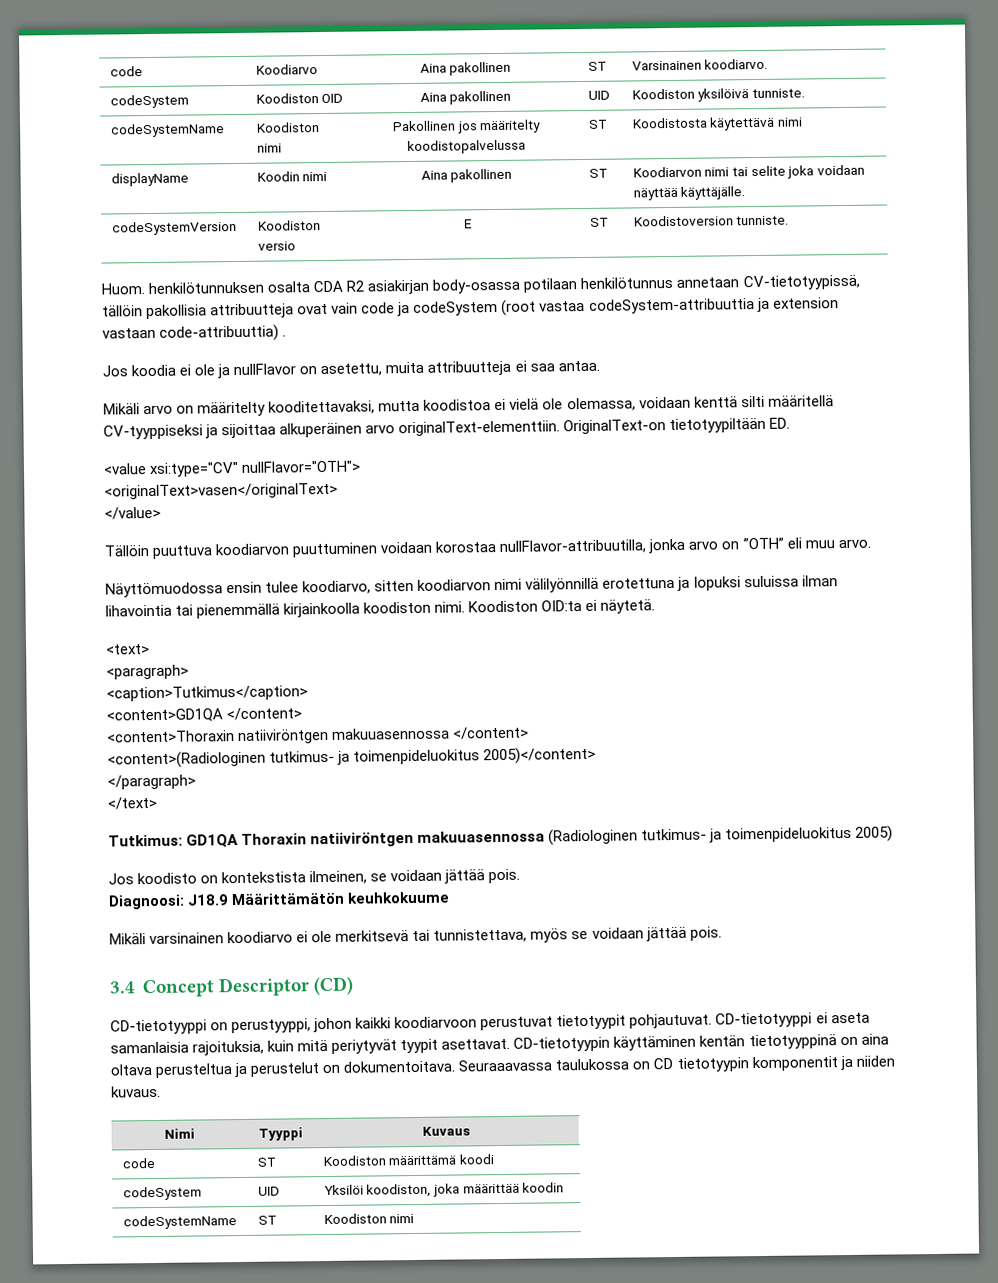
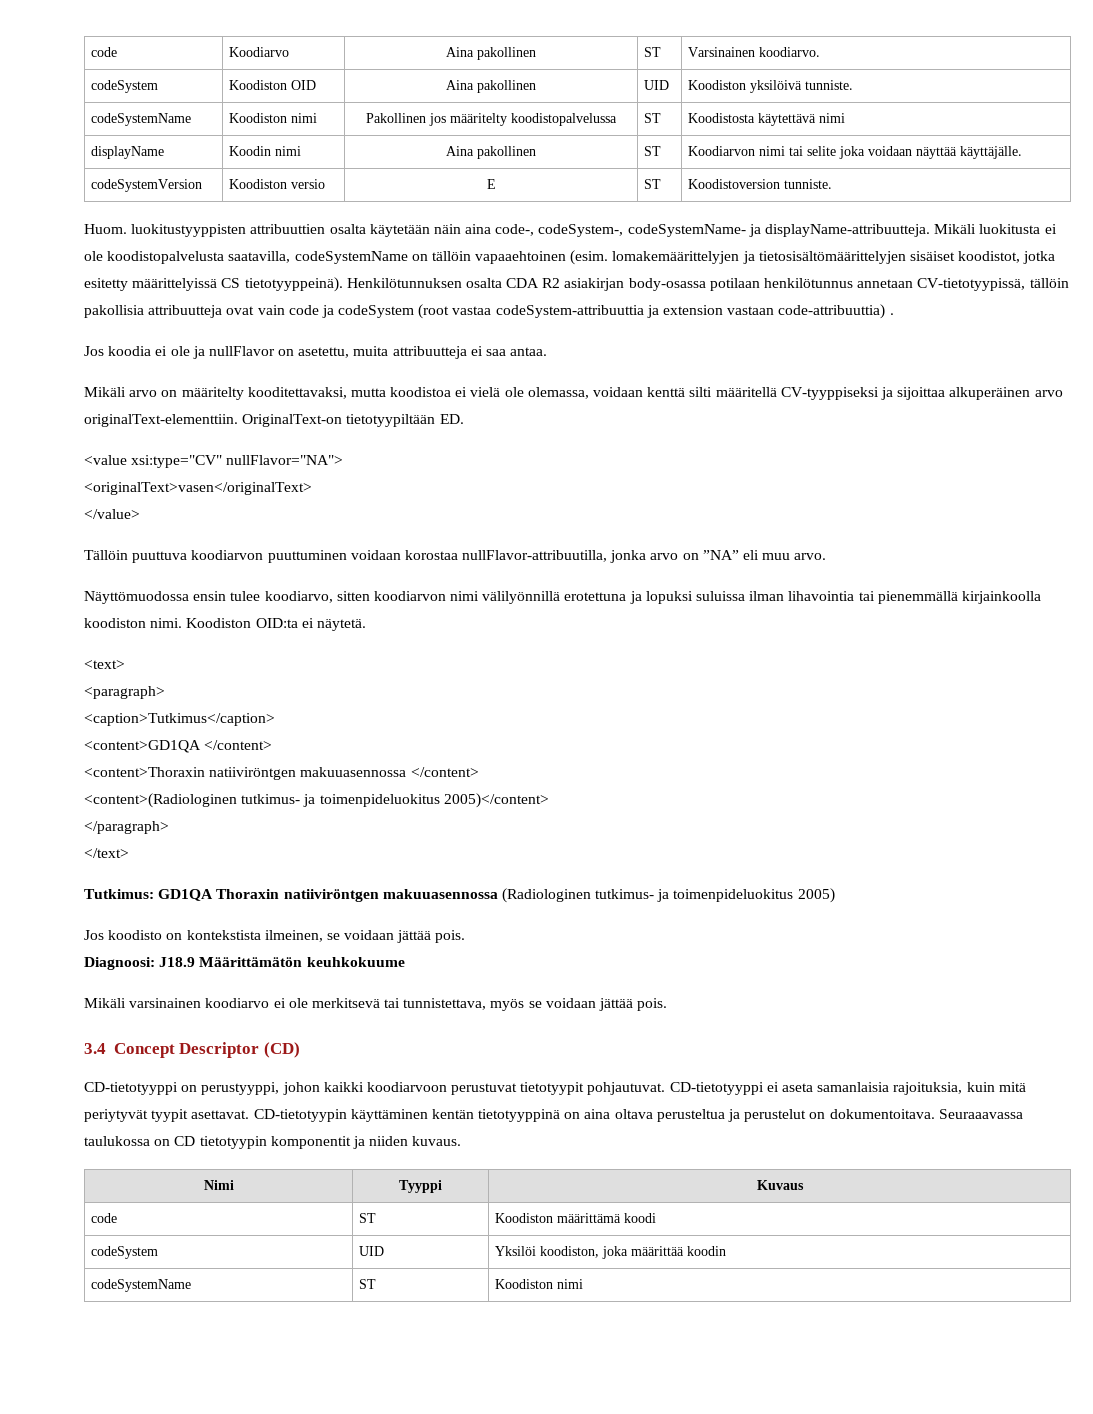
[148,281,265,295] henkilötunnuksen -> [131,224,1057,237] [84,250,1056,265] [84,277,462,292] luokitustyyppisten attribuuttien osalta käytetään näin aina code-, codeSystem-, codeSystemName- ja displayName-attribuutteja. Mikäli luokitusta ei ole koodistopalvelusta saatavilla, codeSystemName on tällöin vapaaehtoinen (esim. lomakemäärittelyjen ja tietosisältömäärittelyjen sisäiset koodistot, jotka esitetty määrittelyissä CS tietotyyppeinä). Henkilötunnuksen
[241,460,362,473] nullFlavor="OTH"> -> [226,455,344,465] nullFlavor="NA">
[742,537,784,550] ”OTH” -> [702,550,739,560] ”NA”

